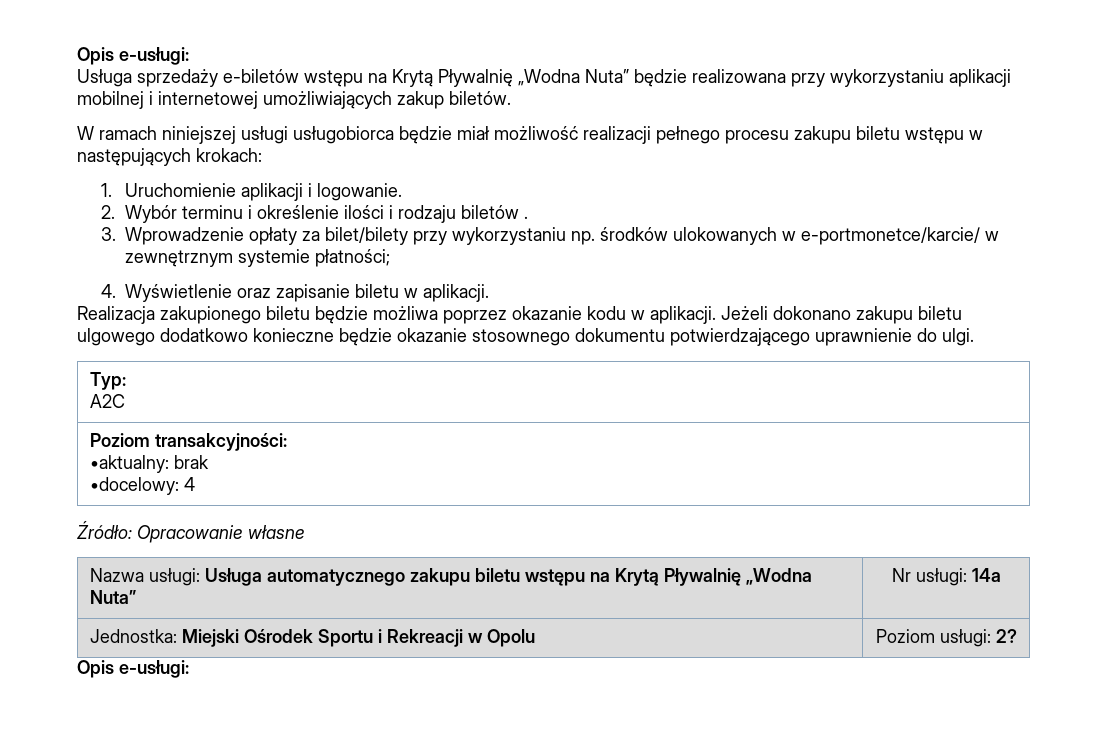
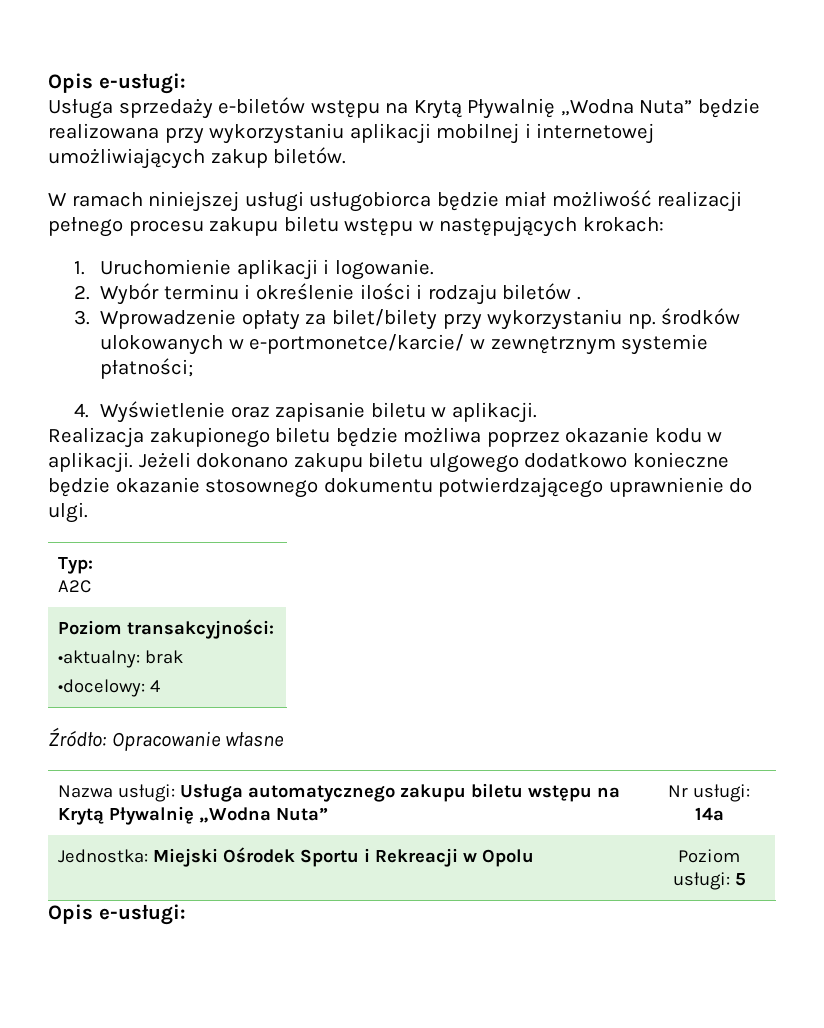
[995,629,1017,643] 2? -> [734,873,746,886] 5

